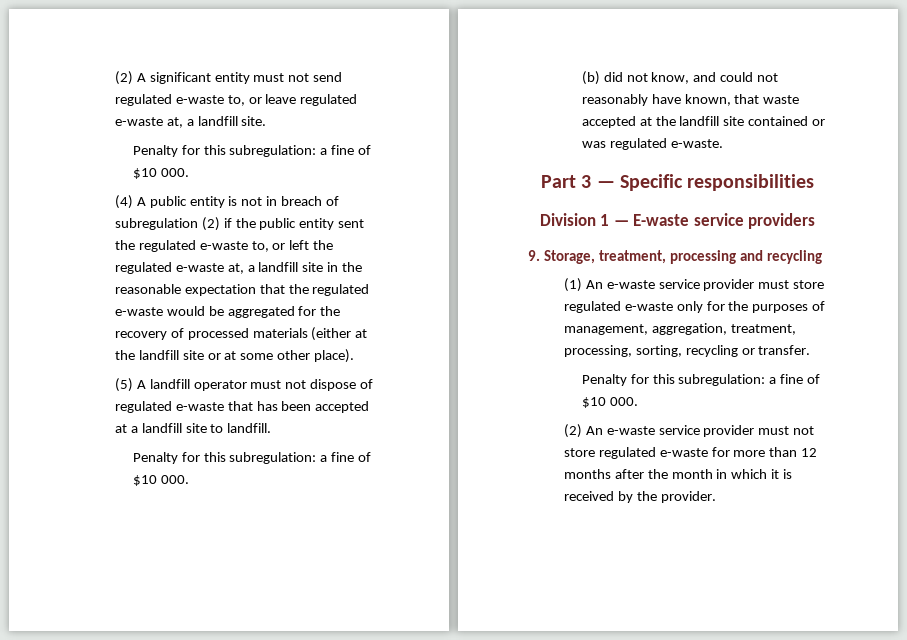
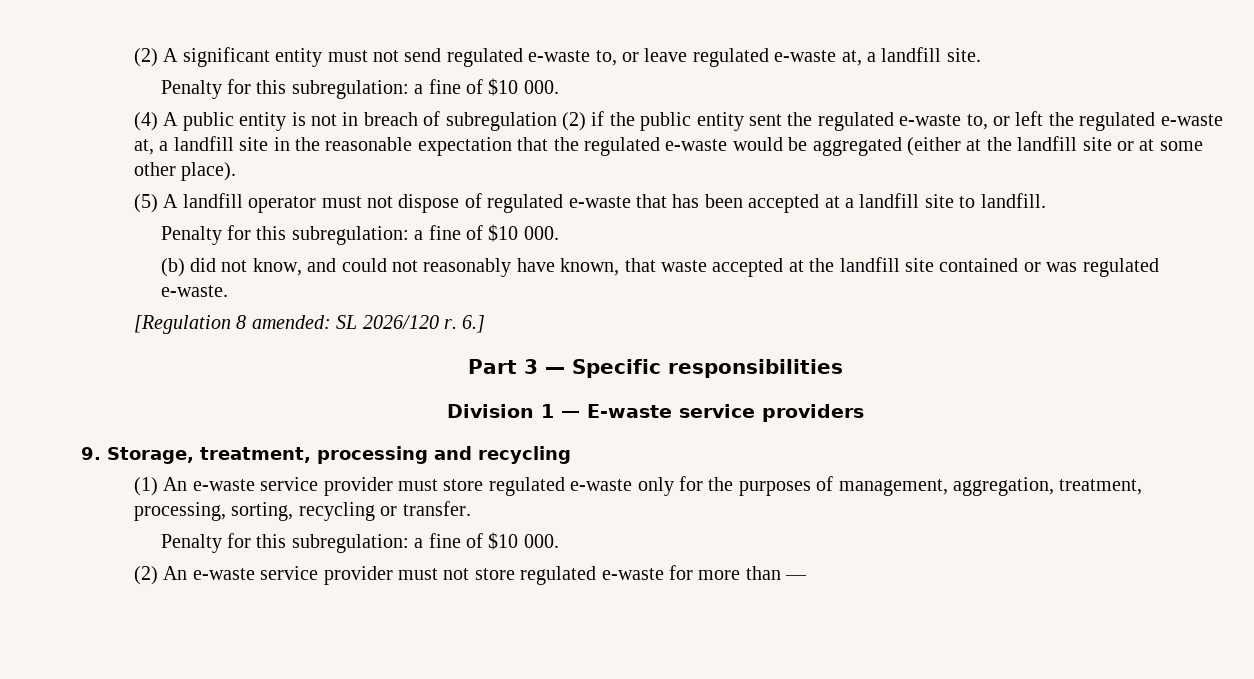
[298,306,341,316] [114,328,308,340] for the recovery of processed materials -> (902, 146) none
(723, 143) none -> [134,315,486,334] // [Regulation 8 amended: SL 2026/120 r. 6.]
[801,448,818,457] [563,469,793,479] [563,491,716,503] 12 months after the month in which it is received by the provider. -> [785,575,808,580] —

